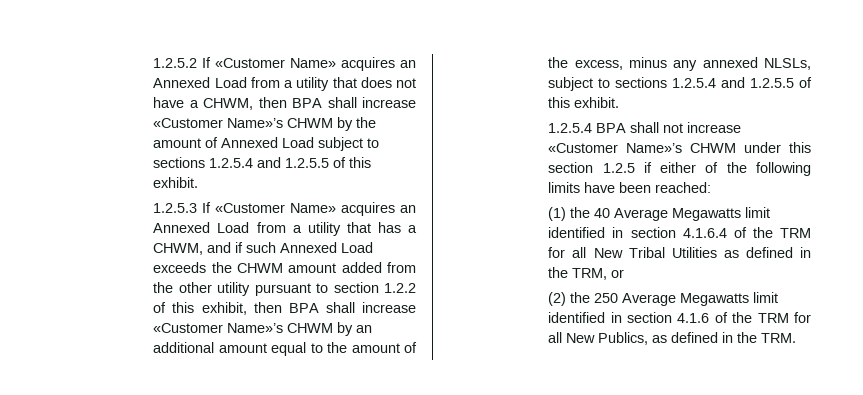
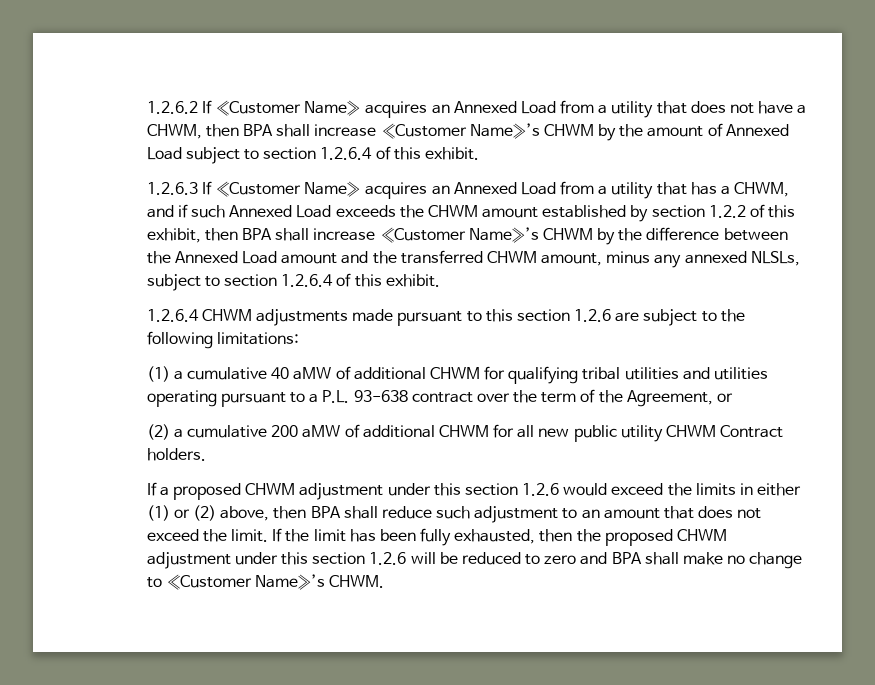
[153,58,198,68] 1.2.5.2 -> [146,101,198,114] 1.2.6.2
[153,157,372,168] [153,177,199,188] [153,203,198,213] sections 1.2.5.4 and 1.2.5.5 of this exhibit. // 1.2.5.3 -> [263,146,479,160] [146,182,198,195] section 1.2.6.4 of this exhibit. // 1.2.6.3
[341,262,416,273] [153,282,329,296] added from the other utility pursuant to -> [542,205,649,222] established by
[356,325,373,333] [153,342,417,356] [548,57,623,70] an additional amount equal to the amount of the excess, -> [618,227,788,241] [146,250,603,266] the difference between the Annexed Load amount and the transferred CHWM amount,
[615,77,812,88] [548,97,620,108] [548,122,742,133] [548,142,811,153] [548,162,811,176] [548,182,712,193] [548,207,771,221] [548,227,811,238] [548,247,811,258] [548,267,625,280] [548,292,779,306] [548,312,811,323] [548,332,797,345] sections 1.2.5.4 and 1.2.5.5 of this exhibit. // 1.2.5.4 BPA shall not increase «Customer Name»’s CHWM under this section 1.2.5 if either of the following limits have been reached: // (1) the 40 Average Megawatts limit identified in section 4.1.6.4 of the TRM for all New Tribal Utilities as defined in the TRM, or // (2) the 250 Average Megawatts limit identified in section 4.1.6 of the TRM for all New Publics, as defined in the TRM. -> [224,273,440,287] [146,309,745,326] [146,331,299,349] [146,366,769,384] [146,389,734,407] [146,424,784,442] [146,448,206,461] [146,482,802,500] [146,505,762,523] [146,528,728,546] [146,552,803,569] [146,574,385,590] section 1.2.6.4 of this exhibit. // 1.2.6.4 CHWM adjustments made pursuant to this section 1.2.6 are subject to the following limitations: // (1) a cumulative 40 aMW of additional CHWM for qualifying tribal utilities and utilities operating pursuant to a P.L. 93-638 contract over the term of the Agreement, or // (2) a cumulative 200 aMW of additional CHWM for all new public utility CHWM Contract holders. // If a proposed CHWM adjustment under this section 1.2.6 would exceed the limits in either (1) or (2) above, then BPA shall reduce such adjustment to an amount that does not exceed the limit. If the limit has been fully exhausted, then the proposed CHWM adjustment under this section 1.2.6 will be reduced to zero and BPA shall make no change to «Customer Name»’s CHWM.

